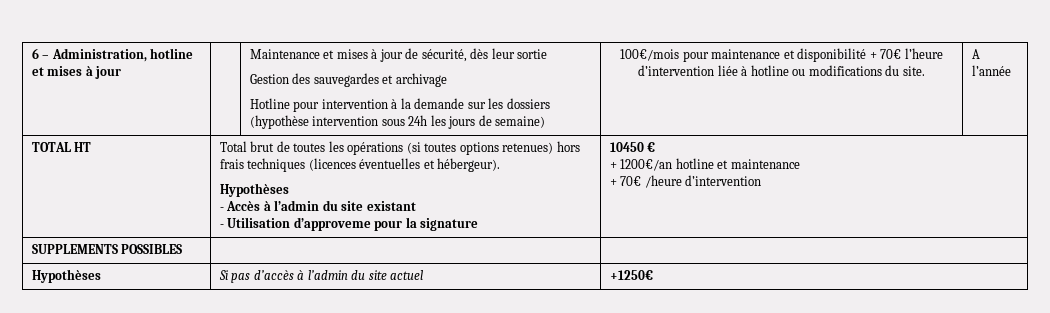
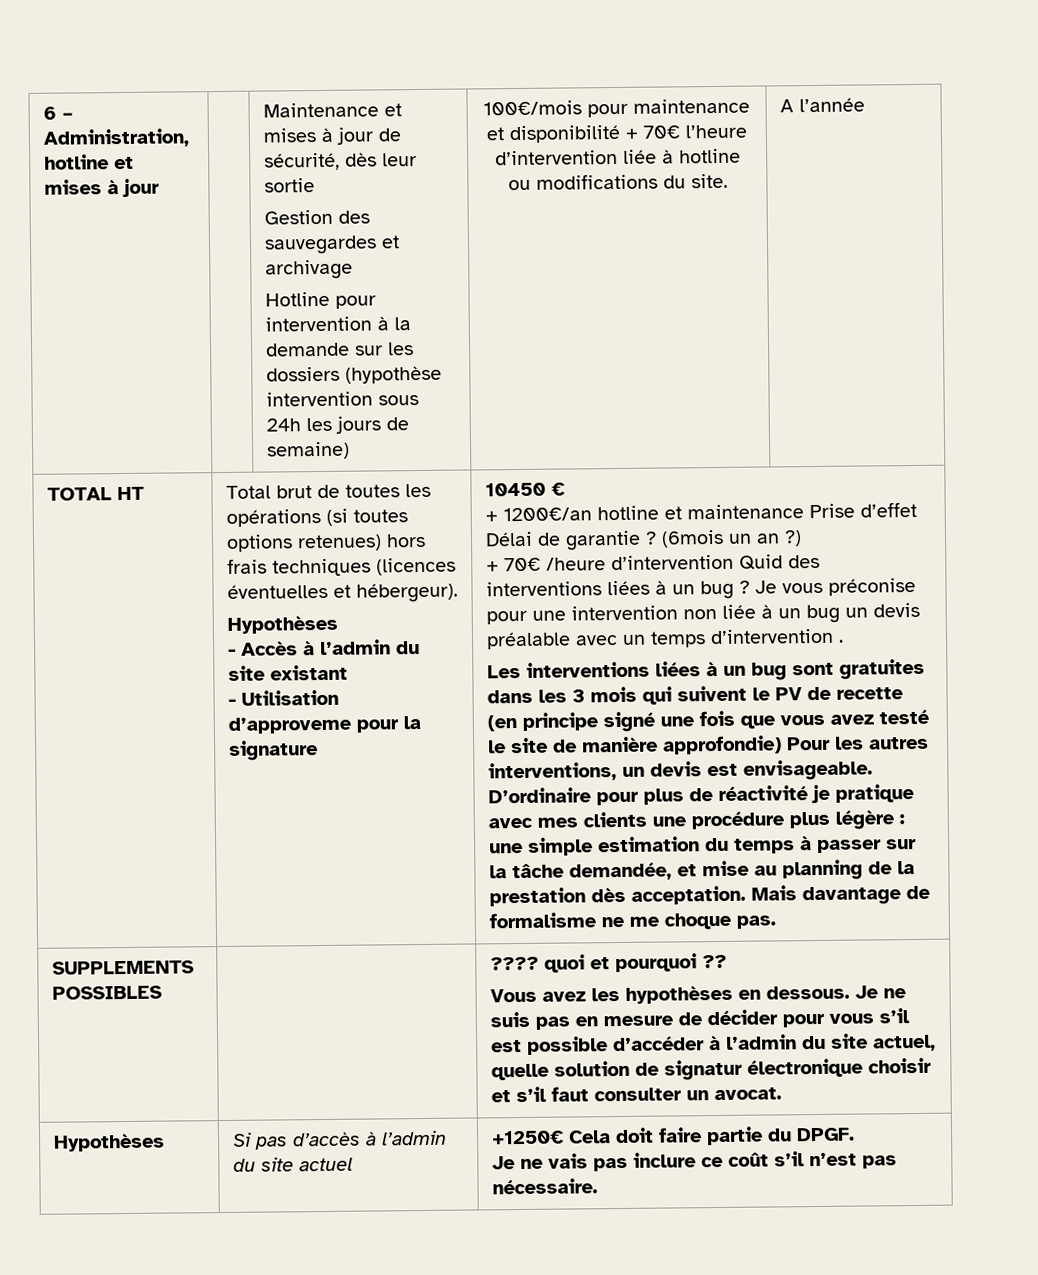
[609,175,762,188] [31,244,183,254] // + 70€ /heure d’intervention // SUPPLEMENTS POSSIBLES | | -> [808,501,917,519] [484,529,802,551] [485,554,820,572] [485,577,916,600] [485,602,920,625] [485,628,844,650] [486,658,925,681] [486,685,903,705] [486,709,929,733] [487,735,929,755] [487,759,873,782] [487,784,914,806] [487,810,905,830] [488,836,917,856] [488,859,915,881] [488,885,930,907] [488,912,776,930] [51,960,194,975] [51,985,162,1000] [489,953,727,973] [489,985,906,1004] [489,1008,910,1030] [490,1033,936,1055] [490,1057,932,1081] [490,1086,782,1103] Prise d’effet Délai de garantie ? (6mois un an ?) // + 70€ /heure d’intervention Quid des interventions liées à un bug ? Je vous préconise pour une intervention non liée à un bug un devis préalable avec un temps d’intervention . // Les interventions liées à un bug sont gratuites dans les 3 mois qui suivent le PV de recette (en principe signé une fois que vous avez testé le site de manière approfondie) Pour les autres interventions, un devis est envisageable. D’ordinaire pour plus de réactivité je pratique avec mes clients une procédure plus légère : une simple estimation du temps à passer sur la tâche demandée, et mise au planning de la prestation dès acceptation. Mais davantage de formalisme ne me choque pas. // SUPPLEMENTS POSSIBLES | | ???? quoi et pourquoi ?? // Vous avez les hypothèses en dessous. Je ne suis pas en mesure de décider pour vous s’il est possible d’accéder à l’admin du site actuel, quelle solution de signatur électronique choisir et s’il faut consulter un avocat.
(653, 275) none -> [567,1126,855,1146] [491,1151,897,1172] [491,1178,598,1195] Cela doit faire partie du DPGF. // Je ne vais pas inclure ce coût s’il n’est pas nécessaire.

